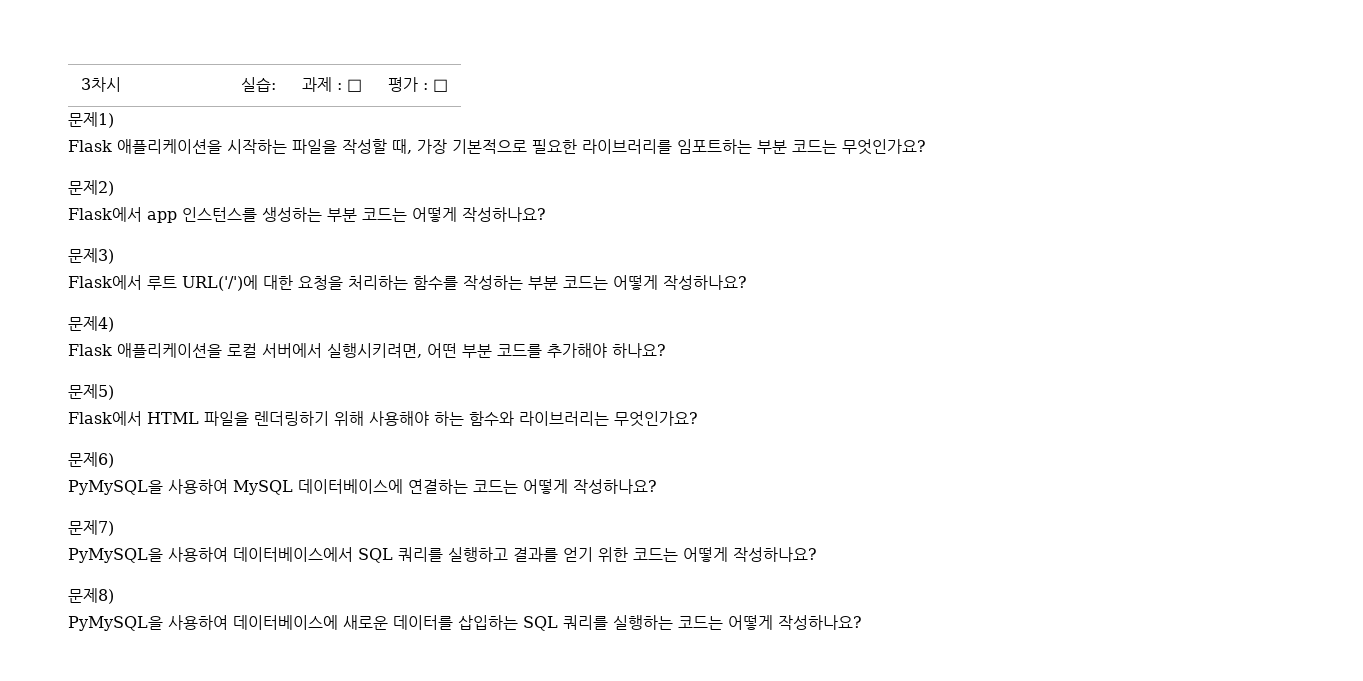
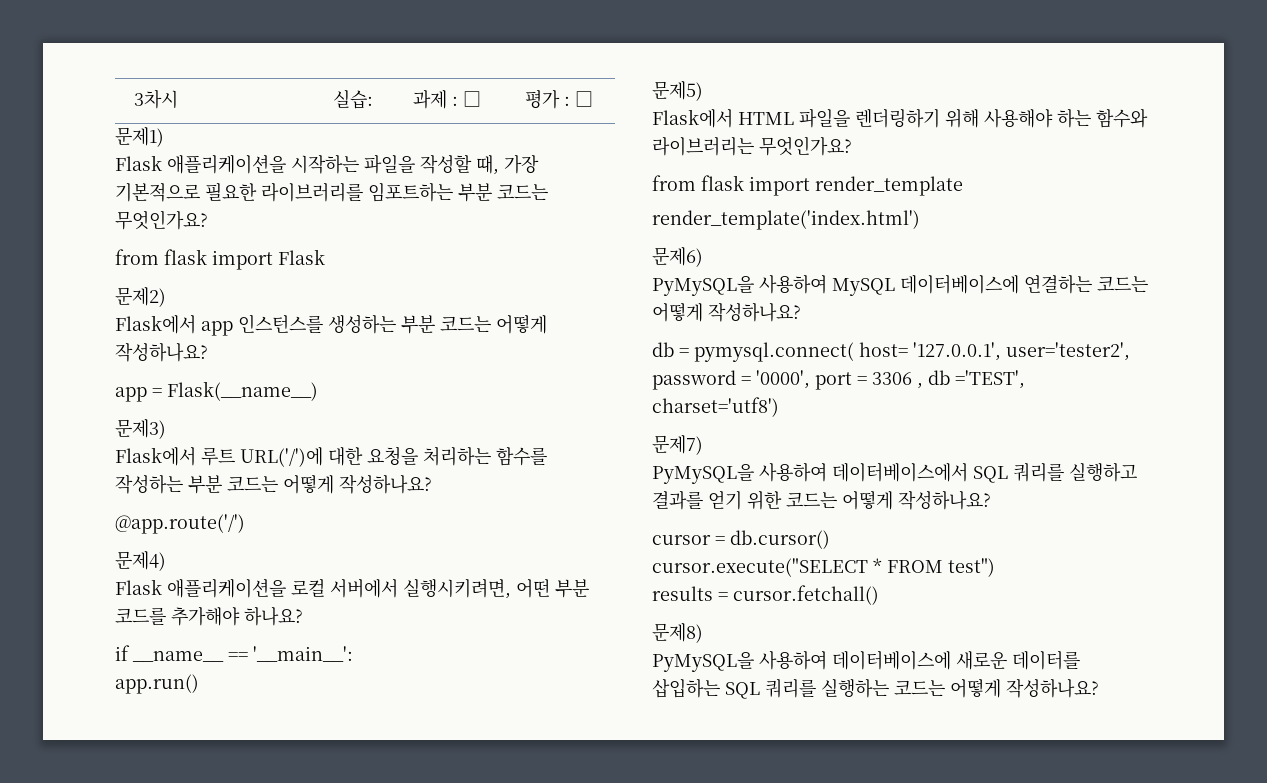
(926, 147) none -> [115,249,325,270] // from flask import Flask
(546, 214) none -> [115,381,318,402] // app = Flask(__name__)
(747, 282) none -> [115,514,245,534] // @app.route('/')
(666, 350) none -> [115,645,353,662] [115,674,199,694] // if __name__ == '__main__': // app.run()
(698, 419) none -> [652,175,963,196] [652,210,920,230] // from flask import render_template // render_template('index.html')
(657, 486) none -> [652,342,1130,362] [652,370,1025,390] [652,397,779,417] // db = pymysql.connect( host= '127.0.0.1', user='tester2', password = '0000', port = 3306 , db ='TEST', charset='utf8')
(817, 554) none -> [652,530,830,549] [652,558,995,577] [652,585,879,605] // cursor = db.cursor() // cursor.execute("SELECT * FROM test") // results = cursor.fetchall()

